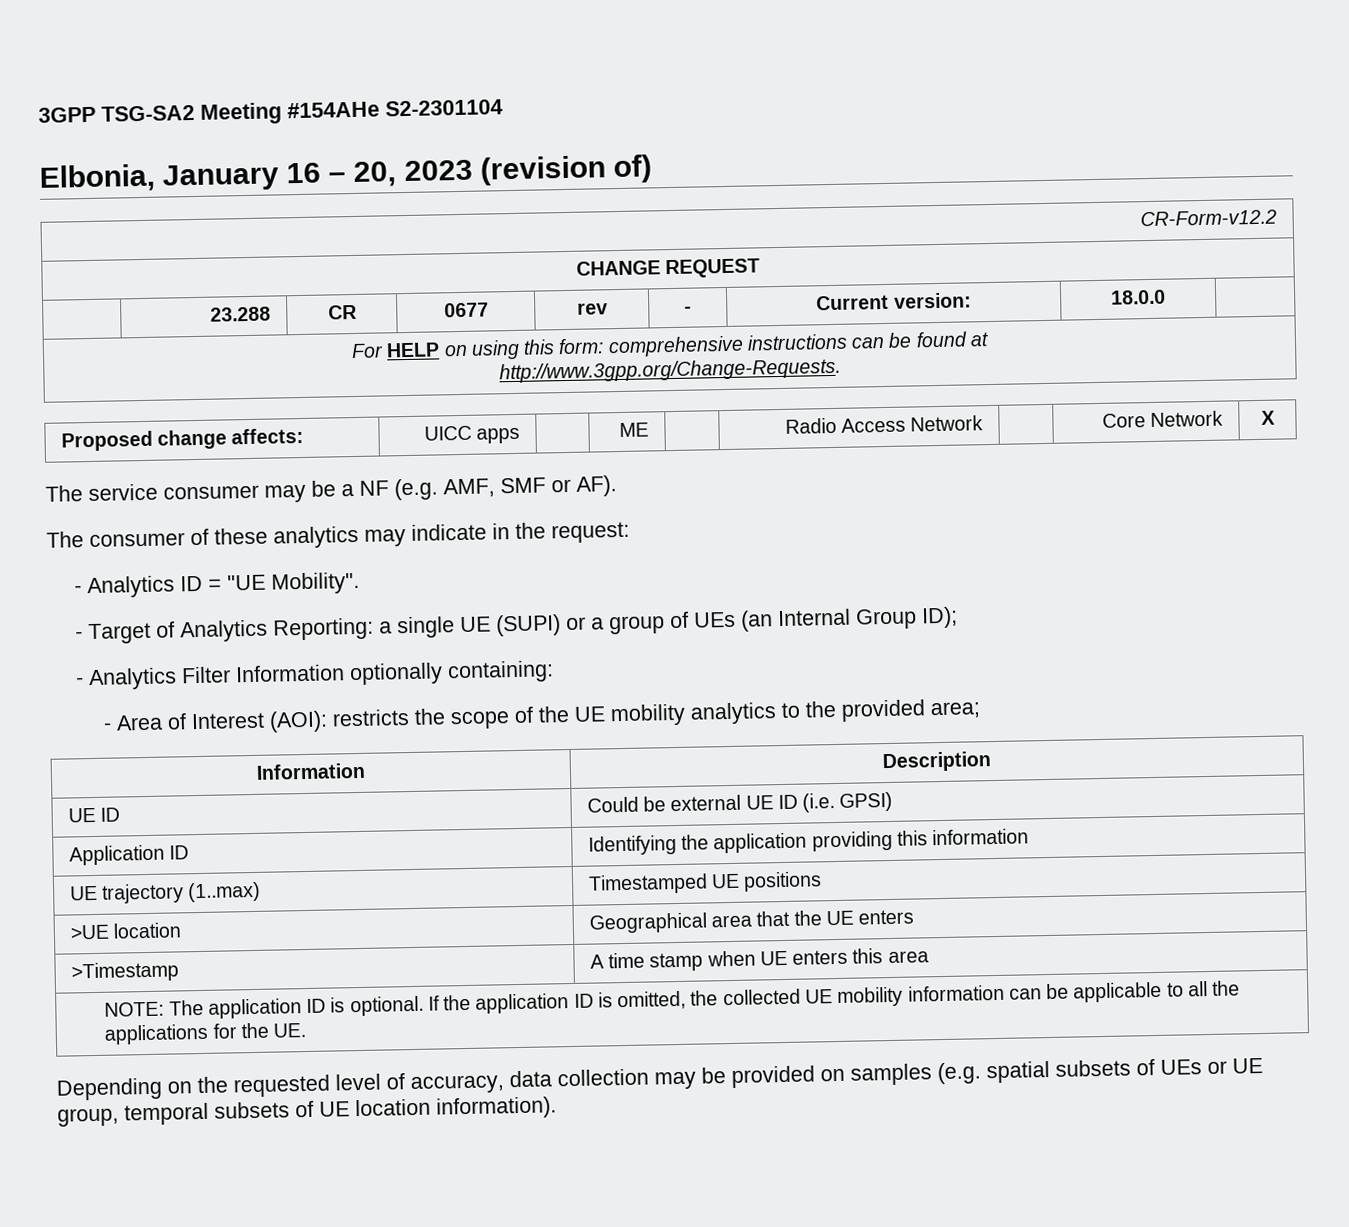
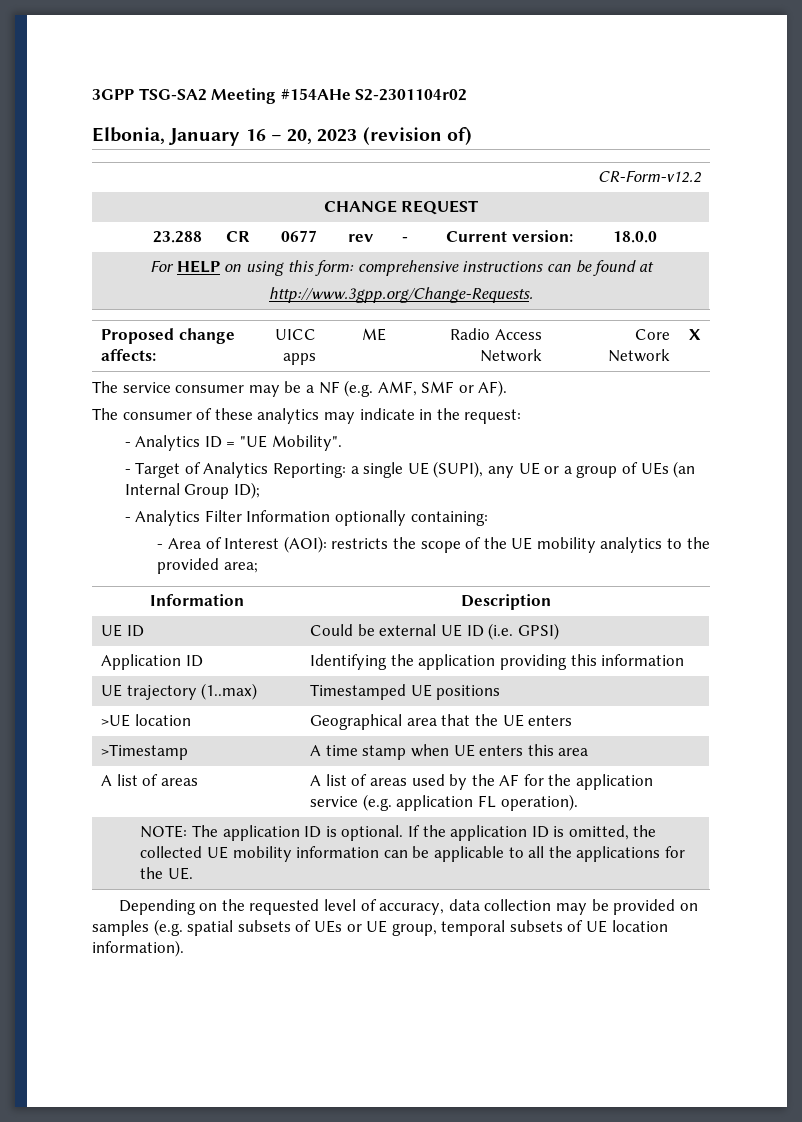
[385,99,503,117] S2-2301104 -> [355,89,468,101] S2-2301104r02
[495,614,561,637] (SUPI) -> [433,461,540,478] (SUPI), any UE
(929, 957) none -> [101,774,198,786] [310,774,654,790] [310,794,578,811] // A list of areas | A list of areas used by the AF for the application service (e.g. application FL operation).

